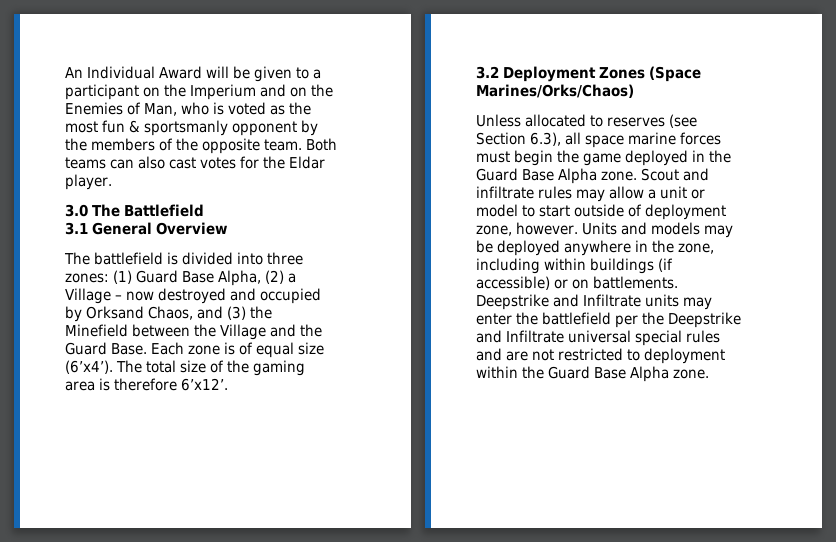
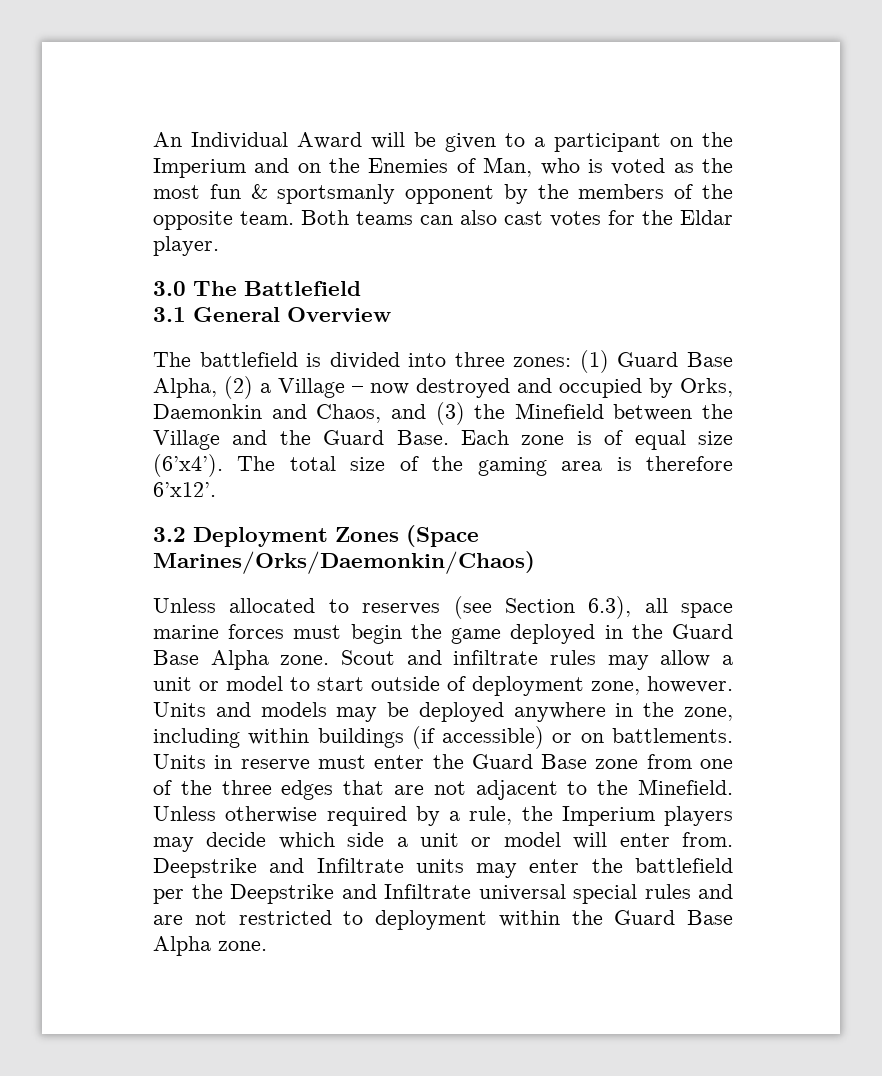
[86,306,144,319] Orksand -> [680,378,733,397] [153,404,307,419] Orks, Daemonkin and
[476,84,634,98] Marines/Orks/Chaos) -> [153,551,535,574] Marines/Orks/Daemonkin/Chaos)
(678, 282) none -> [153,754,733,771] [153,779,733,800] [153,806,733,826] [153,832,733,852] Units in reserve must enter the Guard Base zone from one of the three edges that are not adjacent to the Minefield. Unless otherwise required by a rule, the Imperium players may decide which side a unit or model will enter from.

